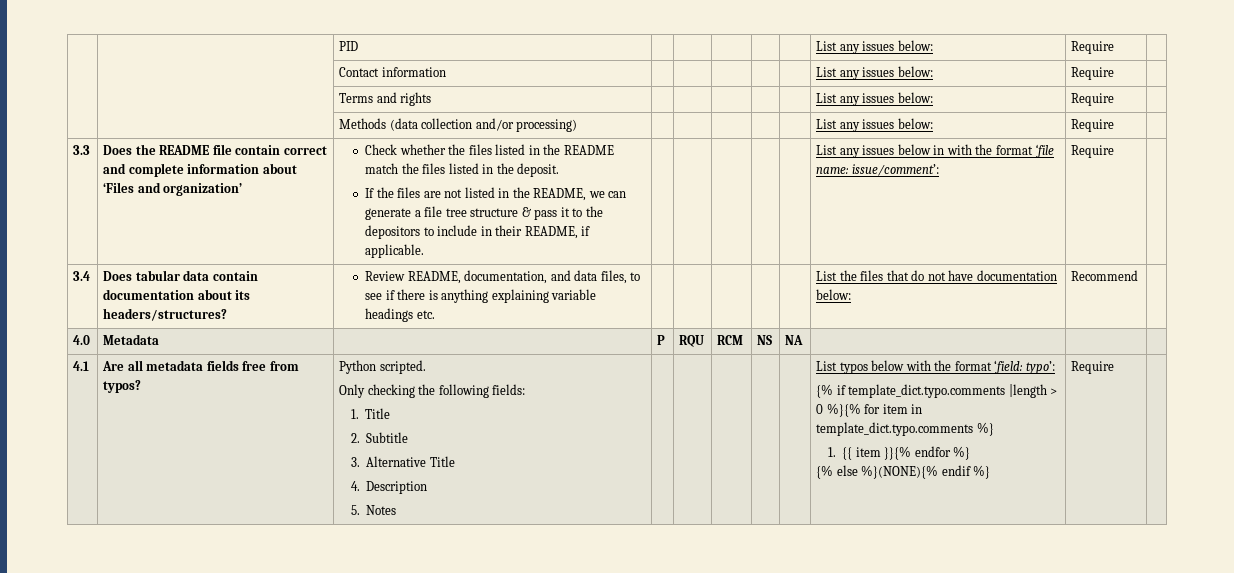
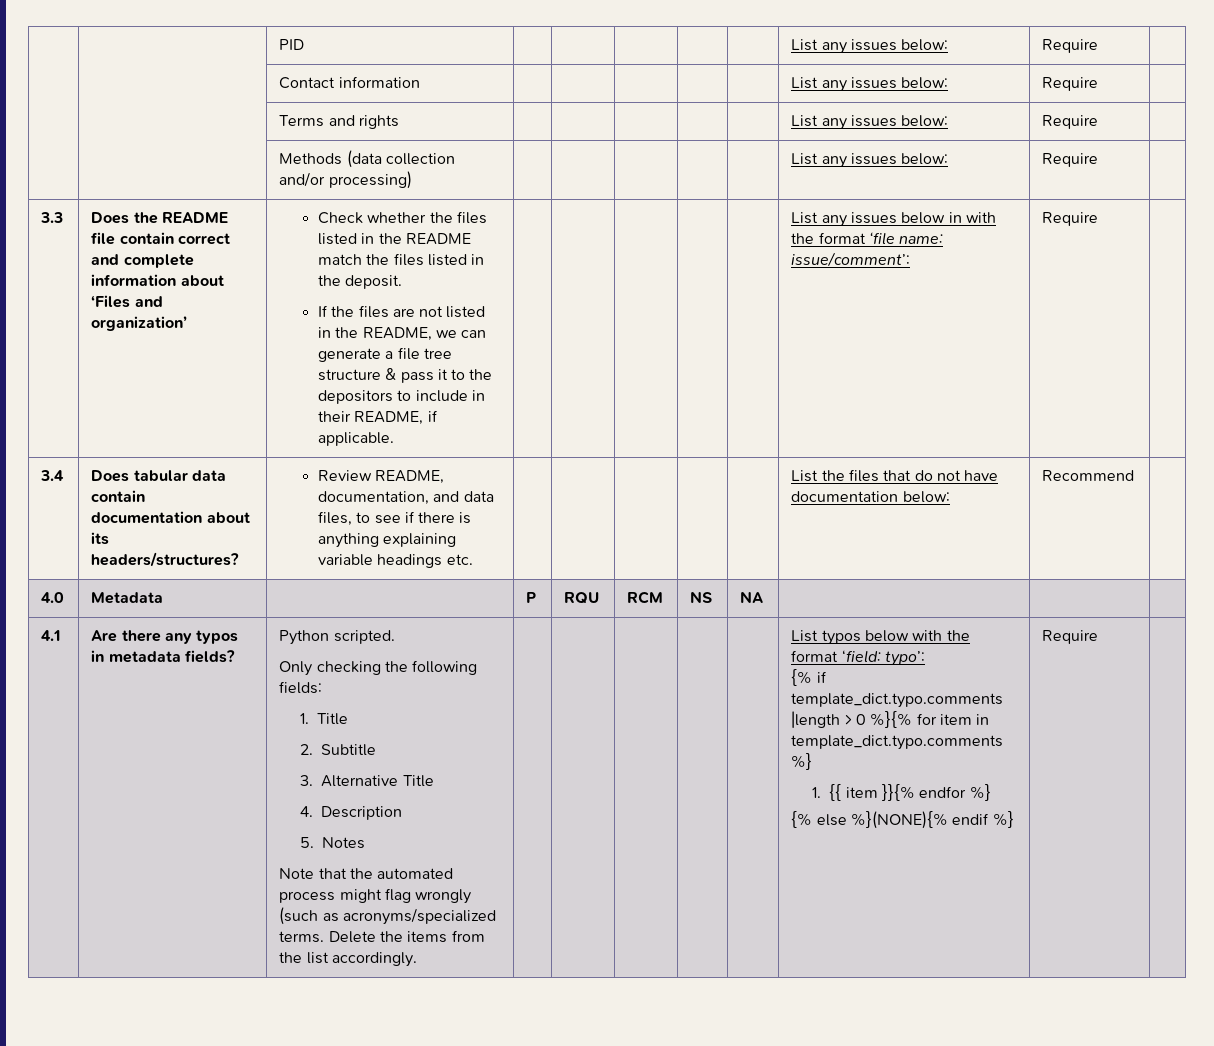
[127,360,299,371] [103,380,142,393] all metadata fields free from typos? -> [121,630,239,644] [91,650,236,663] there any typos in metadata fields?
(397, 510) none -> [279,868,454,879] [279,888,472,904] [279,907,497,925] [279,930,485,943] [279,952,418,967] // Note that the automated process might flag wrongly (such as acronyms/specialized terms. Delete the items from the list accordingly.

